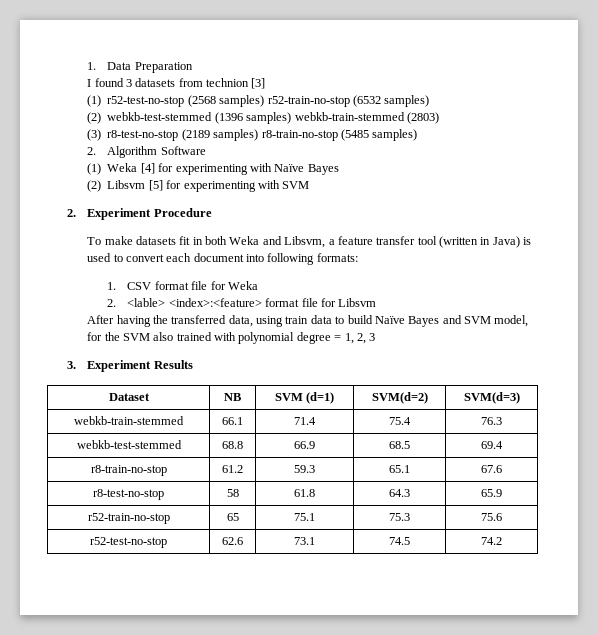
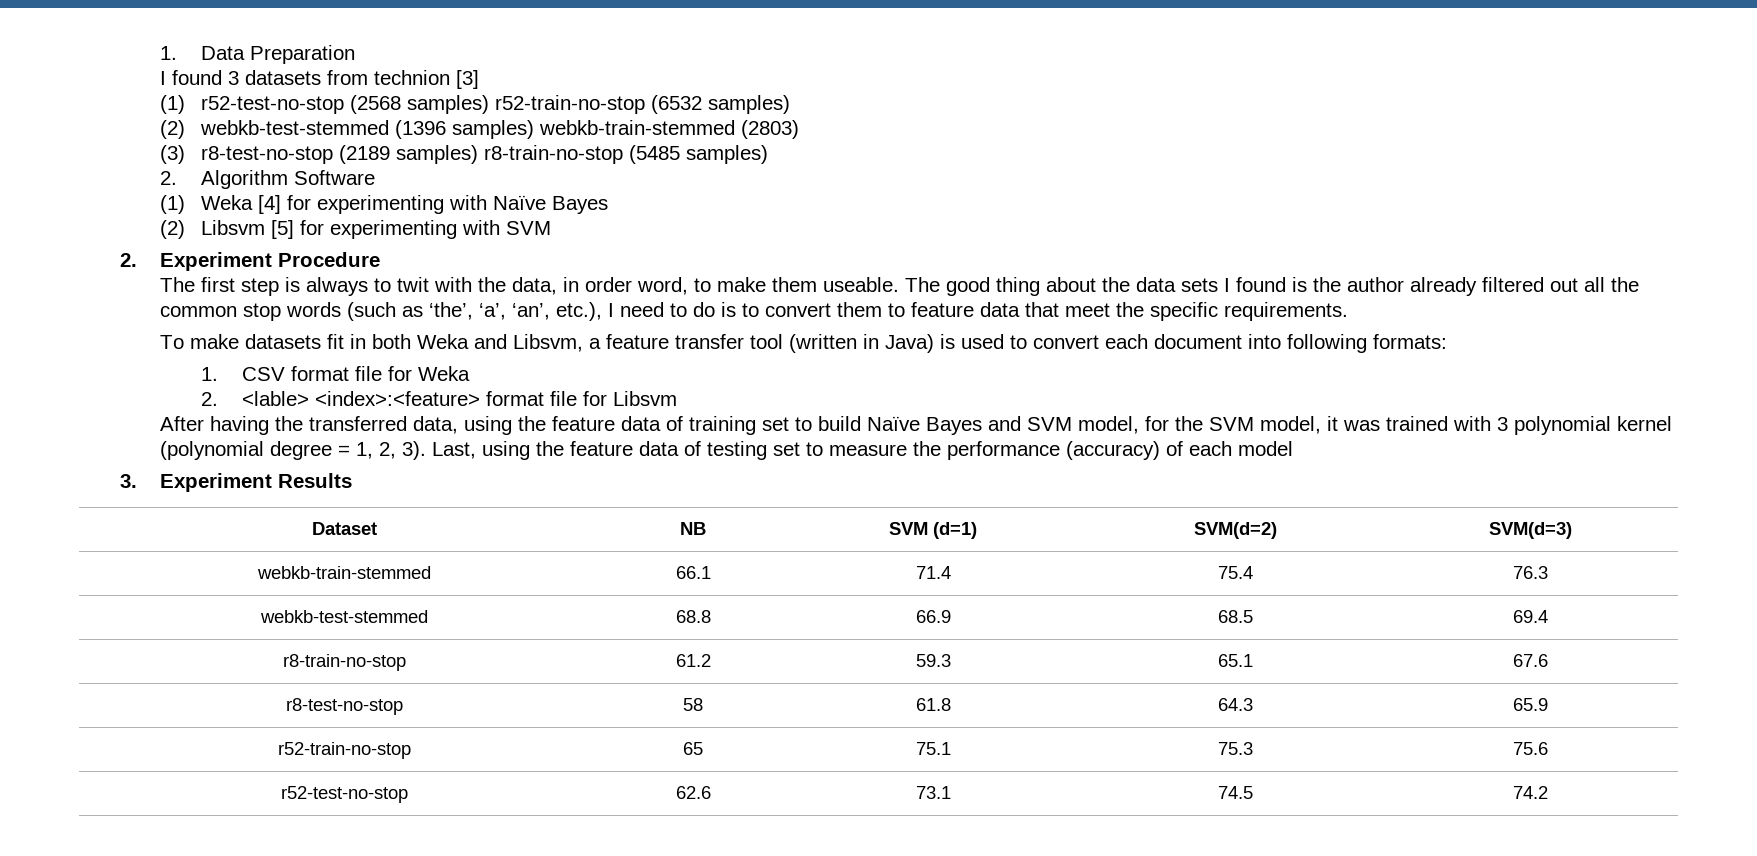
(212, 212) none -> [160,277,1640,296] [160,302,1349,321] // The first step is always to twit with the data, in order word, to make them useable. The good thing about the data sets I found is the author already filtered out all the common stop words (such as ‘the’, ‘a’, ‘an’, etc.), I need to do is to convert them to feature data that meet the specific requirements.
[285,315,332,324] train data -> [518,416,790,435] the feature data of training set
[153,332,376,344] also trained with polynomial degree = 1, 2, 3 -> [1260,416,1673,435] [160,441,1294,460] model, it was trained with 3 polynomial kernel (polynomial degree = 1, 2, 3). Last, using the feature data of testing set to measure the performance (accuracy) of each model

